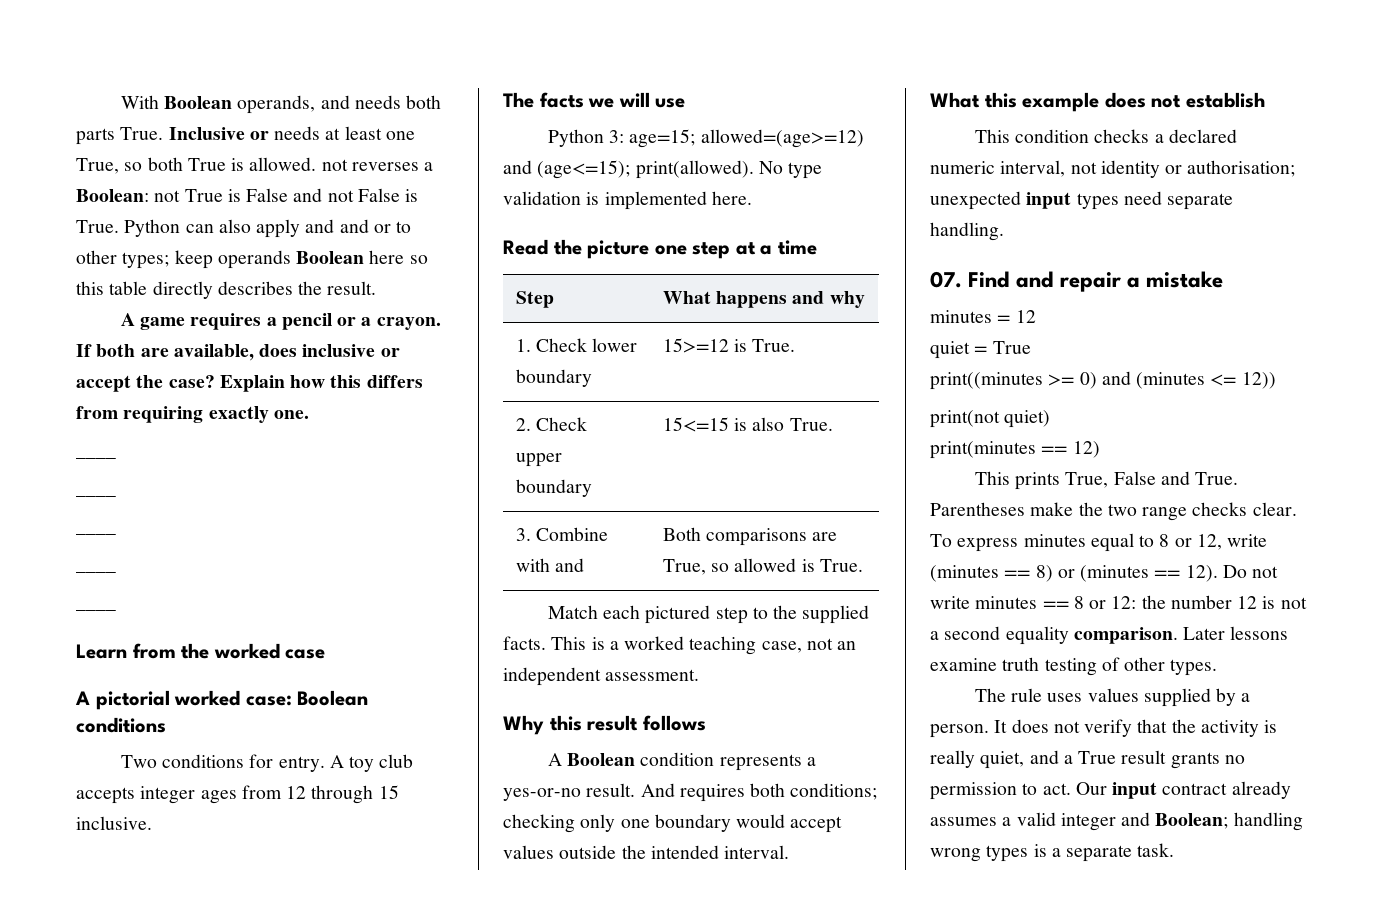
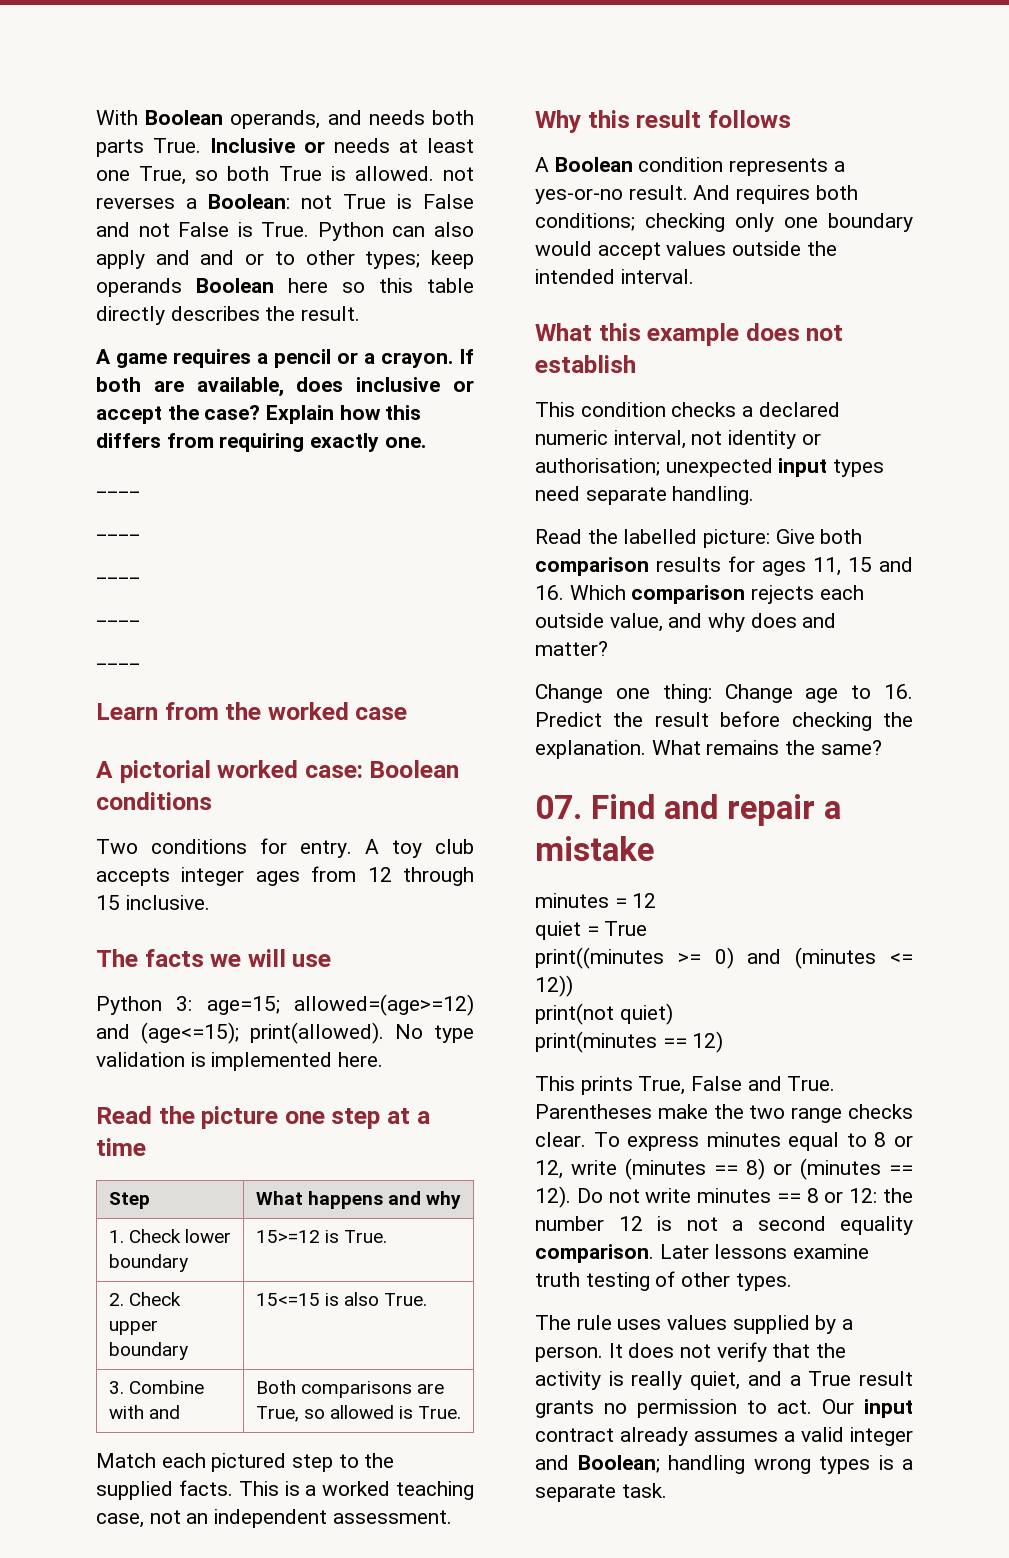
(1004, 231) none -> [535,529,863,548] [535,556,913,576] [535,585,864,604] [535,613,837,632] [535,641,608,656] [535,684,913,703] [535,711,913,731] [535,740,882,759] // Read the labelled picture: Give both comparison results for ages 11, 15 and 16. Which comparison rejects each outside value, and why does and matter? // Change one thing: Change age to 16. Predict the result before checking the explanation. What remains the same?

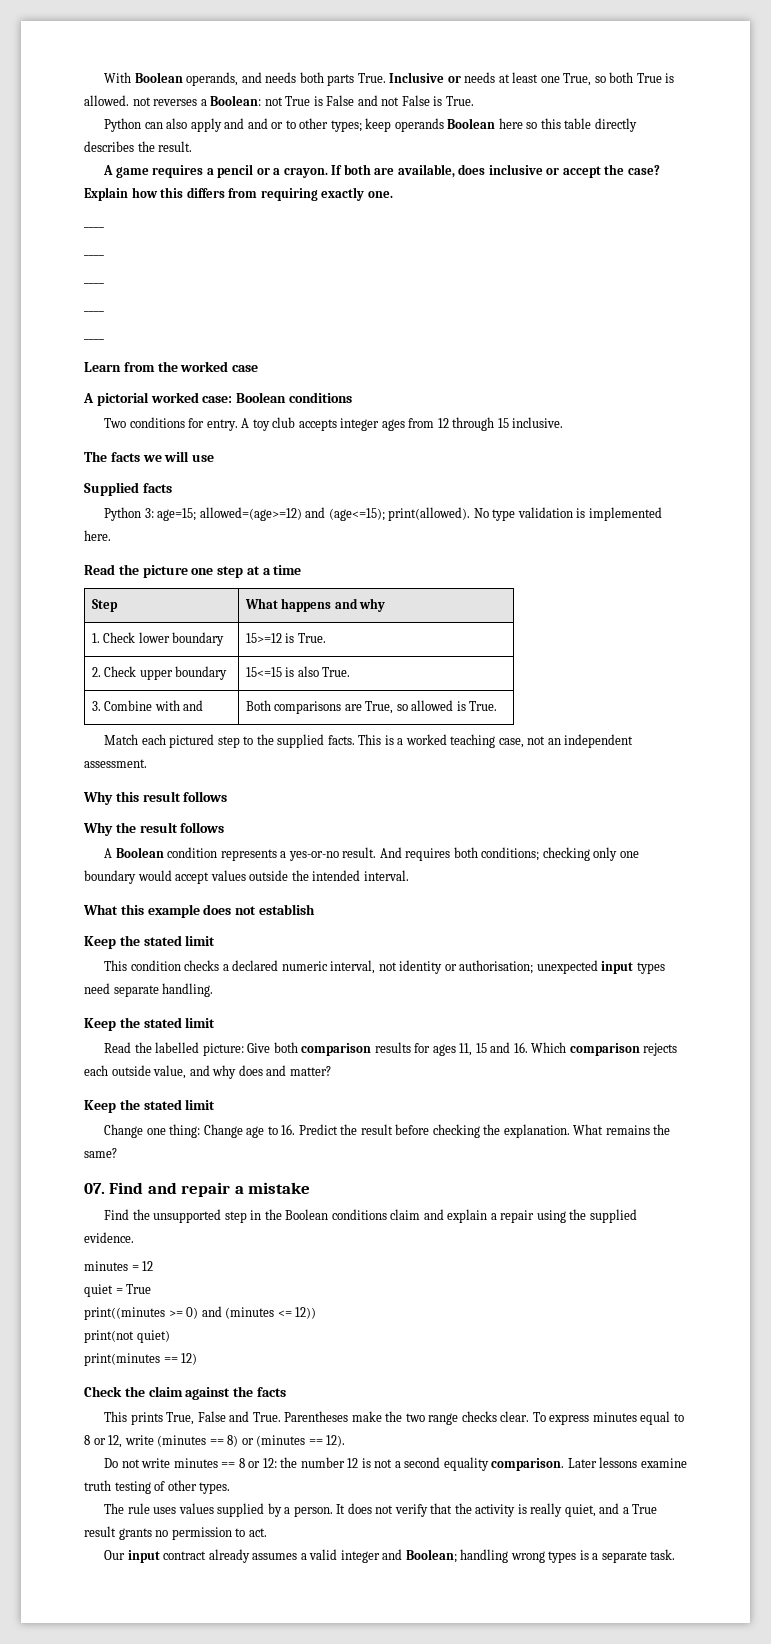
(310, 229) none -> (474, 101) //
(332, 960) none -> [84,482,172,496] // Supplied facts
(791, 119) none -> [83,822,225,836] // Why the result follows
(636, 364) none -> [84,935,216,949] // Keep the stated limit
(755, 495) none -> [84,1017,216,1031] // Keep the stated limit
(608, 648) none -> [84,1099,216,1113] // Keep the stated limit
(654, 848) none -> [104,1209,637,1223] [84,1232,134,1243] // Find the unsupported step in the Boolean conditions claim and explain a repair using the supplied evidence.
(724, 1042) none -> [84,1386,286,1400] // Check the claim against the facts
(571, 1197) none -> (346, 1441) //
(812, 1407) none -> (267, 1532) //

